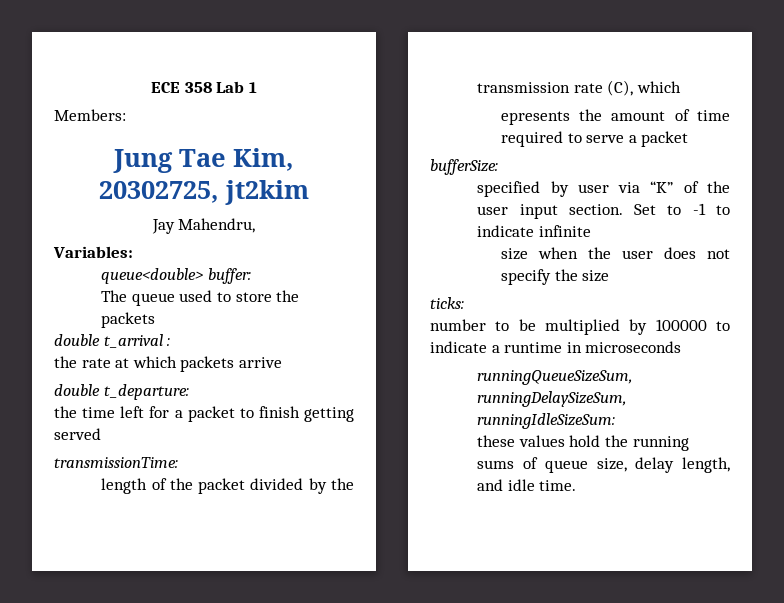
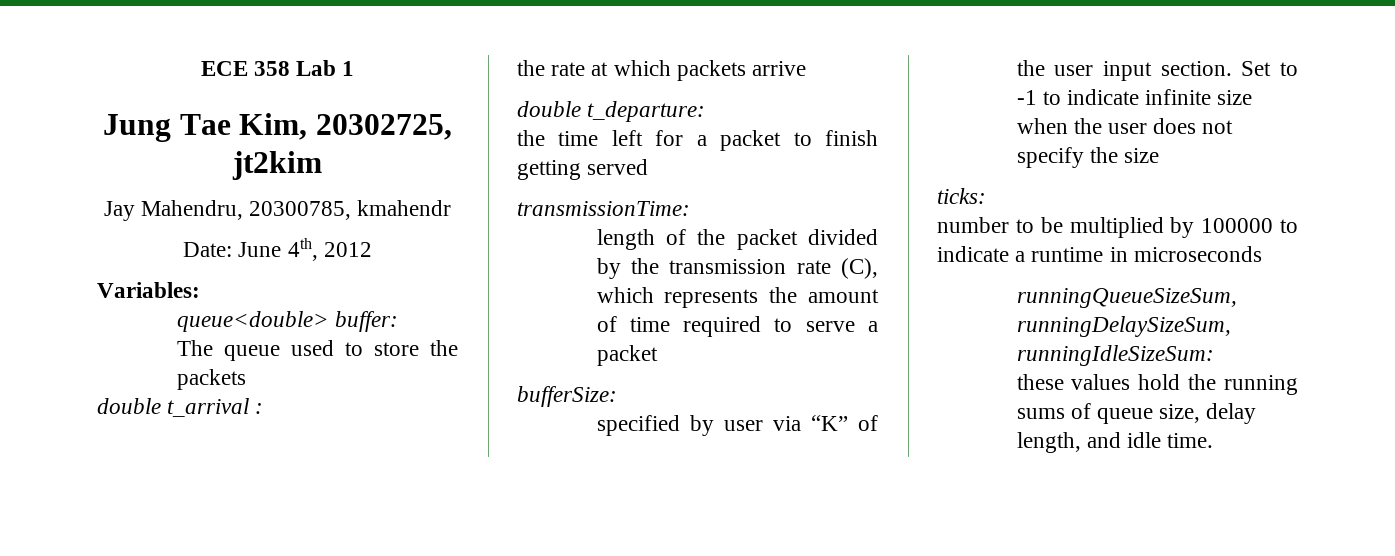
[54,109,126,121] // Members: -> (355, 68) none
(256, 225) none -> [249,200,452,220] [183,238,372,261] 20300785, kmahendr // Date: June 4th, 2012
[500,111,570,125] // epresents -> [664,289,759,308] represents
(591, 231) // -> (1212, 97) none

